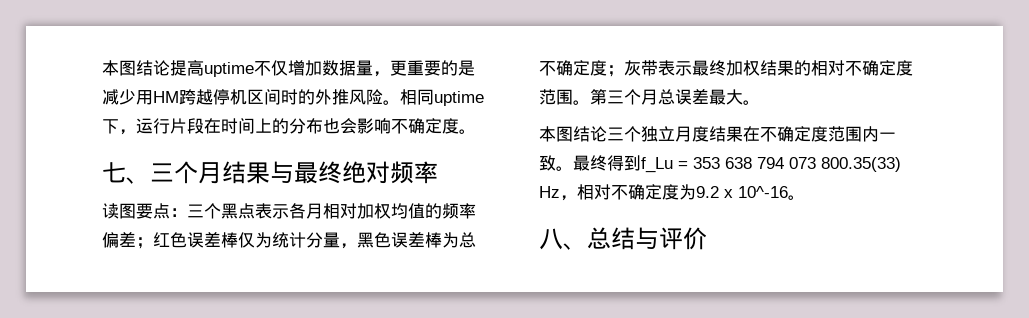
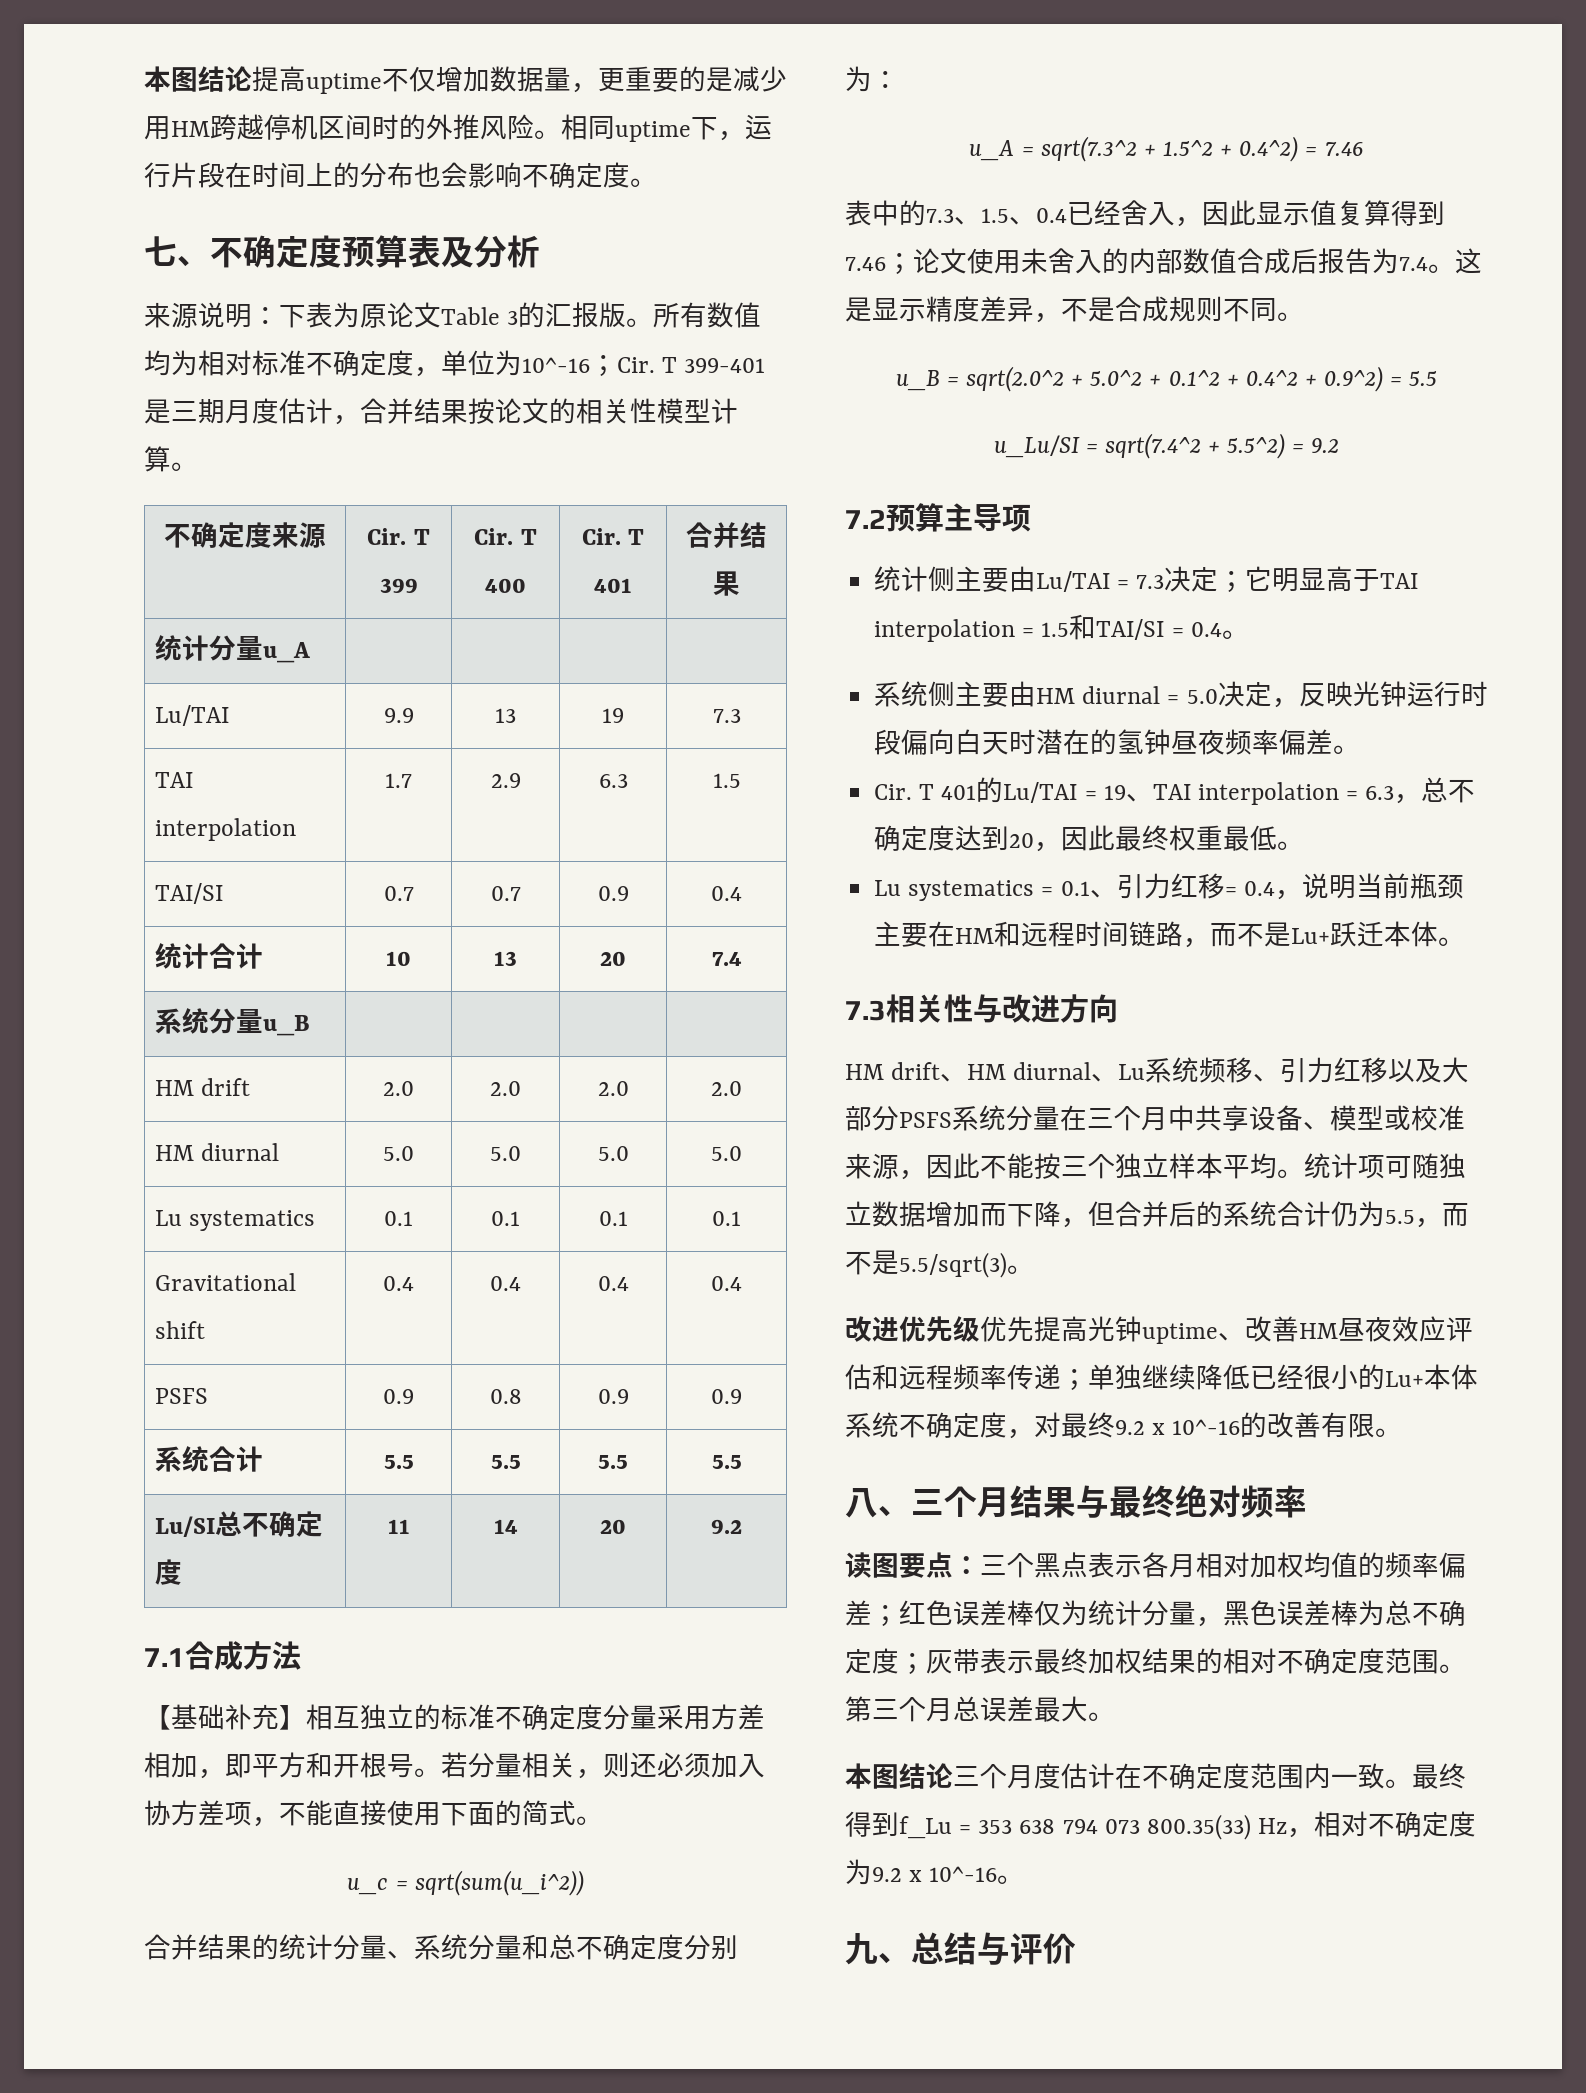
(150, 180) none -> [210,235,540,268] [144,302,762,328] [144,350,766,377] [144,398,738,425] [144,446,198,472] [164,522,326,548] [367,528,430,545] [379,578,418,593] [474,528,537,545] [485,578,526,593] [581,528,645,545] [594,578,632,593] [686,522,767,548] [713,571,740,596] [154,635,310,663] [154,705,229,726] [383,708,414,723] [495,708,516,723] [602,708,624,723] [712,709,741,723] [154,772,193,788] [154,818,296,841] [385,773,412,788] [490,773,521,788] [598,774,628,788] [712,773,741,788] [154,883,223,904] [383,886,414,901] [490,886,521,901] [597,886,629,901] [711,886,742,901] [154,943,263,969] [386,951,411,966] [494,951,517,966] [600,951,626,966] [711,952,742,966] [154,1008,310,1036] [154,1078,251,1096] [383,1081,414,1096] [490,1081,521,1096] [597,1081,629,1096] [711,1081,742,1096] [154,1143,280,1161] [383,1146,414,1161] [490,1146,521,1161] [597,1146,629,1161] [711,1146,742,1161] [154,1210,316,1231] [384,1211,413,1226] [491,1211,520,1226] [598,1211,628,1226] [712,1211,741,1226] [154,1273,296,1291] [154,1321,205,1339] [383,1276,414,1291] [490,1276,521,1291] [597,1276,629,1291] [711,1276,742,1291] [154,1388,208,1404] [383,1389,414,1404] [489,1389,522,1404] [597,1389,629,1404] [711,1389,742,1404] [154,1446,263,1472] [383,1455,414,1469] [490,1455,521,1469] [598,1455,628,1469] [711,1455,742,1469] [154,1511,323,1537] [154,1559,182,1585] [387,1519,410,1534] [493,1519,518,1534] [600,1519,626,1534] [711,1519,742,1534] [144,1641,301,1670] [144,1704,765,1730] [144,1752,765,1779] [144,1800,603,1827] [347,1870,584,1896] [144,1934,738,1960] [845,66,899,92] [969,136,1364,162] [845,200,1445,227] [845,248,1482,275] [845,296,1304,323] [895,366,1438,392] [993,433,1340,459] [845,503,1031,532] [874,566,1419,593] [874,614,1249,642] [874,681,1488,708] [874,729,1361,755] [874,777,1476,805] [874,825,1305,852] [874,873,1464,901] [874,921,1466,948] [845,994,1118,1023] [845,1057,1470,1083] [845,1105,1465,1131] [845,1153,1466,1180] [845,1201,1469,1228] [845,1250,1034,1278] [845,1316,1473,1344] [845,1364,1478,1391] [845,1412,1403,1439] [845,1488,911,1518] 不确定度预算表及分析 // 来源说明：下表为原论文Table 3的汇报版。所有数值均为相对标准不确定度，单位为10^-16；Cir. T 399-401是三期月度估计，合并结果按论文的相关性模型计算。 // 不确定度来源 | Cir. T 399 | Cir. T 400 | Cir. T 401 | 合并结果 // 统计分量u_A | | | | // Lu/TAI | 9.9 | 13 | 19 | 7.3 // TAI interpolation | 1.7 | 2.9 | 6.3 | 1.5 // TAI/SI | 0.7 | 0.7 | 0.9 | 0.4 // 统计合计 | 10 | 13 | 20 | 7.4 // 系统分量u_B | | | | // HM drift | 2.0 | 2.0 | 2.0 | 2.0 // HM diurnal | 5.0 | 5.0 | 5.0 | 5.0 // Lu systematics | 0.1 | 0.1 | 0.1 | 0.1 // Gravitational shift | 0.4 | 0.4 | 0.4 | 0.4 // PSFS | 0.9 | 0.8 | 0.9 | 0.9 // 系统合计 | 5.5 | 5.5 | 5.5 | 5.5 // Lu/SI总不确定度 | 11 | 14 | 20 | 9.2 // 7.1合成方法 // 【基础补充】相互独立的标准不确定度分量采用方差相加，即平方和开根号。若分量相关，则还必须加入协方差项，不能直接使用下面的简式。 // u_c = sqrt(sum(u_i^2)) // 合并结果的统计分量、系统分量和总不确定度分别为： // u_A = sqrt(7.3^2 + 1.5^2 + 0.4^2) = 7.46 // 表中的7.3、1.5、0.4已经舍入，因此显示值复算得到7.46；论文使用未舍入的内部数值合成后报告为7.4。这是显示精度差异，不是合成规则不同。 // u_B = sqrt(2.0^2 + 5.0^2 + 0.1^2 + 0.4^2 + 0.9^2) = 5.5 // u_Lu/SI = sqrt(7.4^2 + 5.5^2) = 9.2 // 7.2预算主导项 // 统计侧主要由Lu/TAI = 7.3决定；它明显高于TAI interpolation = 1.5和TAI/SI = 0.4。 // 系统侧主要由HM diurnal = 5.0决定，反映光钟运行时段偏向白天时潜在的氢钟昼夜频率偏差。 // Cir. T 401的Lu/TAI = 19、TAI interpolation = 6.3，总不确定度达到20，因此最终权重最低。 // Lu systematics = 0.1、引力红移= 0.4，说明当前瓶颈主要在HM和远程时间链路，而不是Lu+跃迁本体。 // 7.3相关性与改进方向 // HM drift、HM diurnal、Lu系统频移、引力红移以及大部分PSFS系统分量在三个月中共享设备、模型或校准来源，因此不能按三个独立样本平均。统计项可随独立数据增加而下降，但合并后的系统合计仍为5.5，而不是5.5/sqrt(3)。 // 改进优先级优先提高光钟uptime、改善HM昼夜效应评估和远程频率传递；单独继续降低已经很小的Lu+本体系统不确定度，对最终9.2 x 10^-16的改善有限。 // 八、
[641,126,743,142] 独立月度结果 -> [1007,1763,1115,1789] 月度估计
[539,228,563,250] 八 -> [845,1933,878,1965] 九

